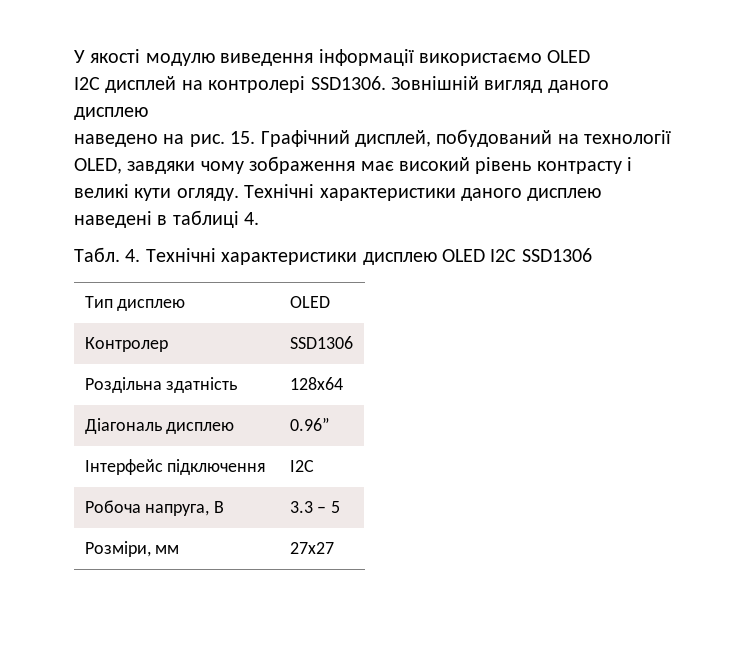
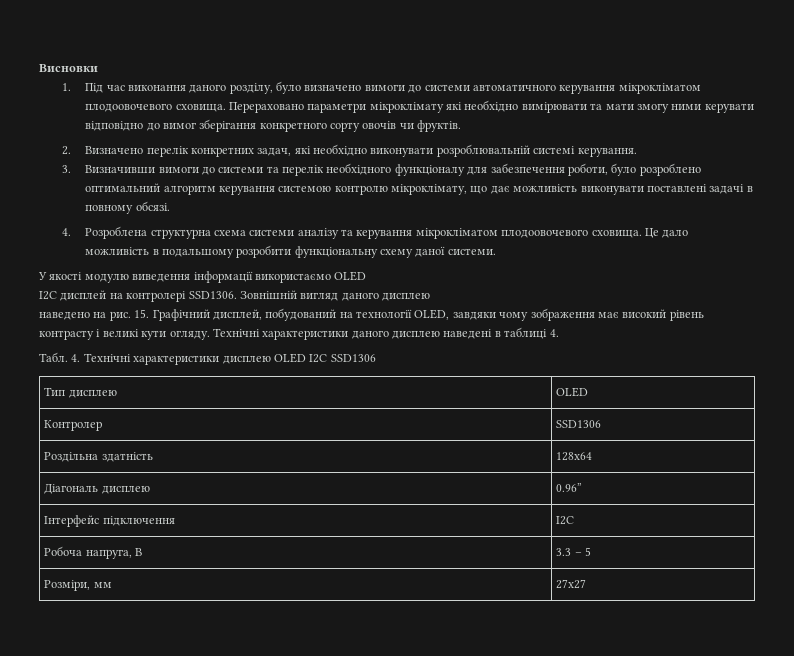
(74, 56) none -> [39,64,98,72] [62,81,701,94] [85,100,754,113] [85,119,462,132] [62,144,637,157] [62,163,701,176] [85,183,753,195] [85,201,170,214] [62,226,689,239] [85,245,496,258] Висновки // 1. Під час виконання даного розділу, було визначено вимоги до системи автоматичного керування мікрокліматом плодоовочевого сховища. Перераховано параметри мікроклімату які необхідно вимірювати та мати змогу ними керувати відповідно до вимог зберігання конкретного сорту овочів чи фруктів. // 2. Визначено перелік конкретних задач, які необхідно виконувати розроблювальній системі керування. // 3. Визначивши вимоги до системи та перелік необхідного функціоналу для забезпечення роботи, було розроблено оптимальний алгоритм керування системою контролю мікроклімату, що дає можливість виконувати поставлені задачі в повному обсязі. // 4. Розроблена структурна схема системи аналізу та керування мікрокліматом плодоовочевого сховища. Це дало можливість в подальшому розробити функціональну схему даної системи. //

